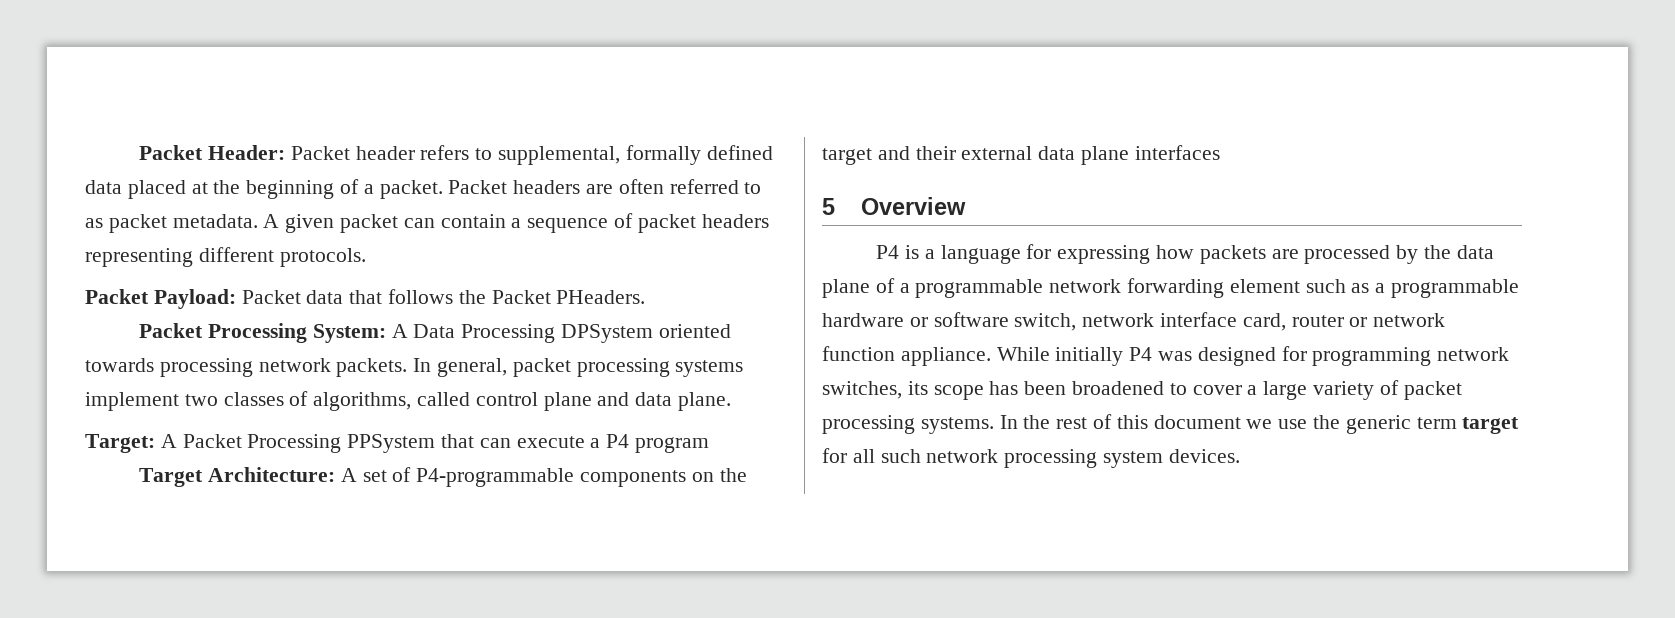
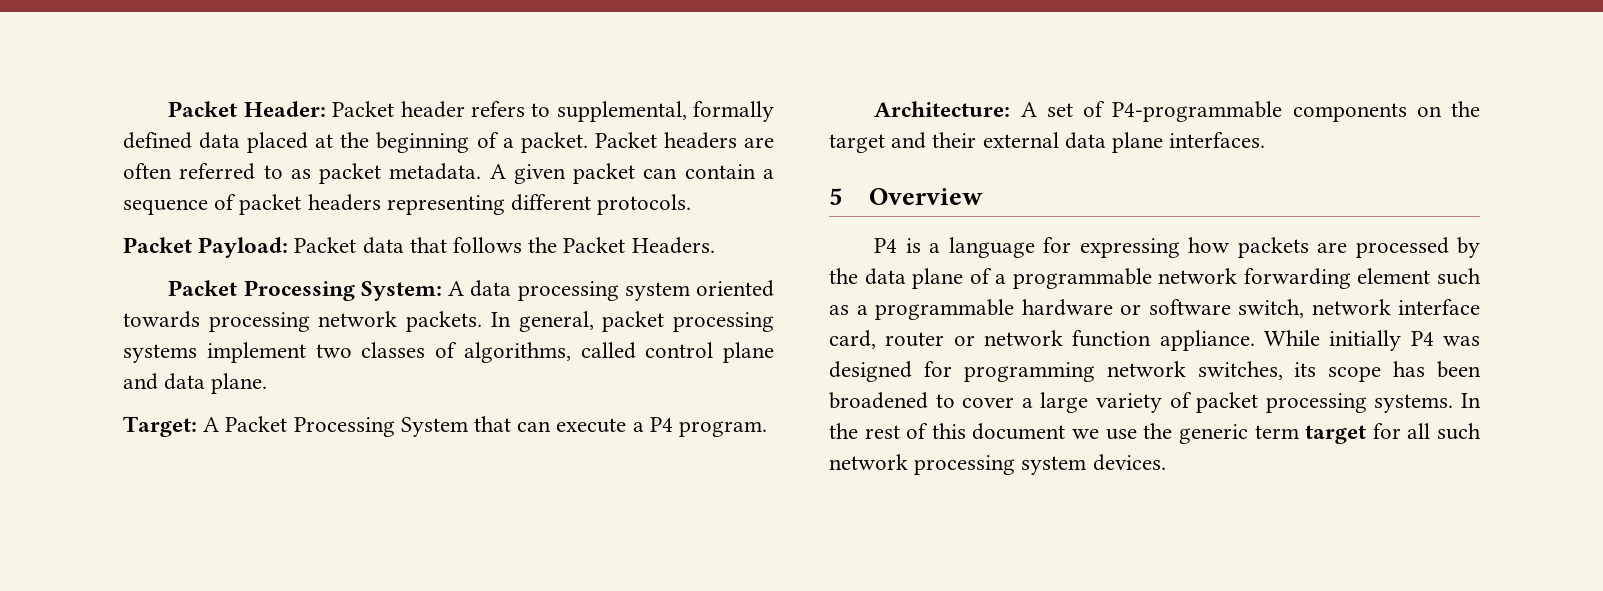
[556,290,646,304] PHeaders. -> [631,237,715,254] Headers.
[413,324,653,343] Data Processing DPSystem -> [470,280,690,301] data processing system
[347,434,436,453] PPSystem -> [400,417,468,437] System
[635,437,710,453] [139,468,204,487] program // Target -> [679,421,768,437] program. //
[1134,145,1220,160] interfaces -> [1169,132,1266,148] interfaces.

